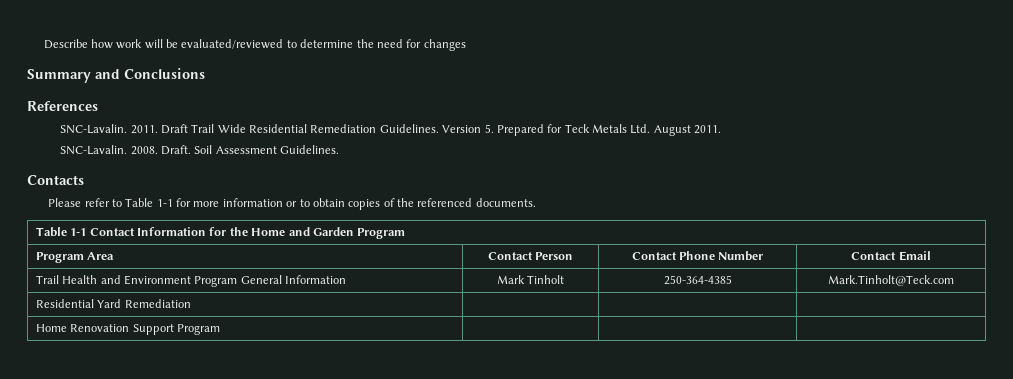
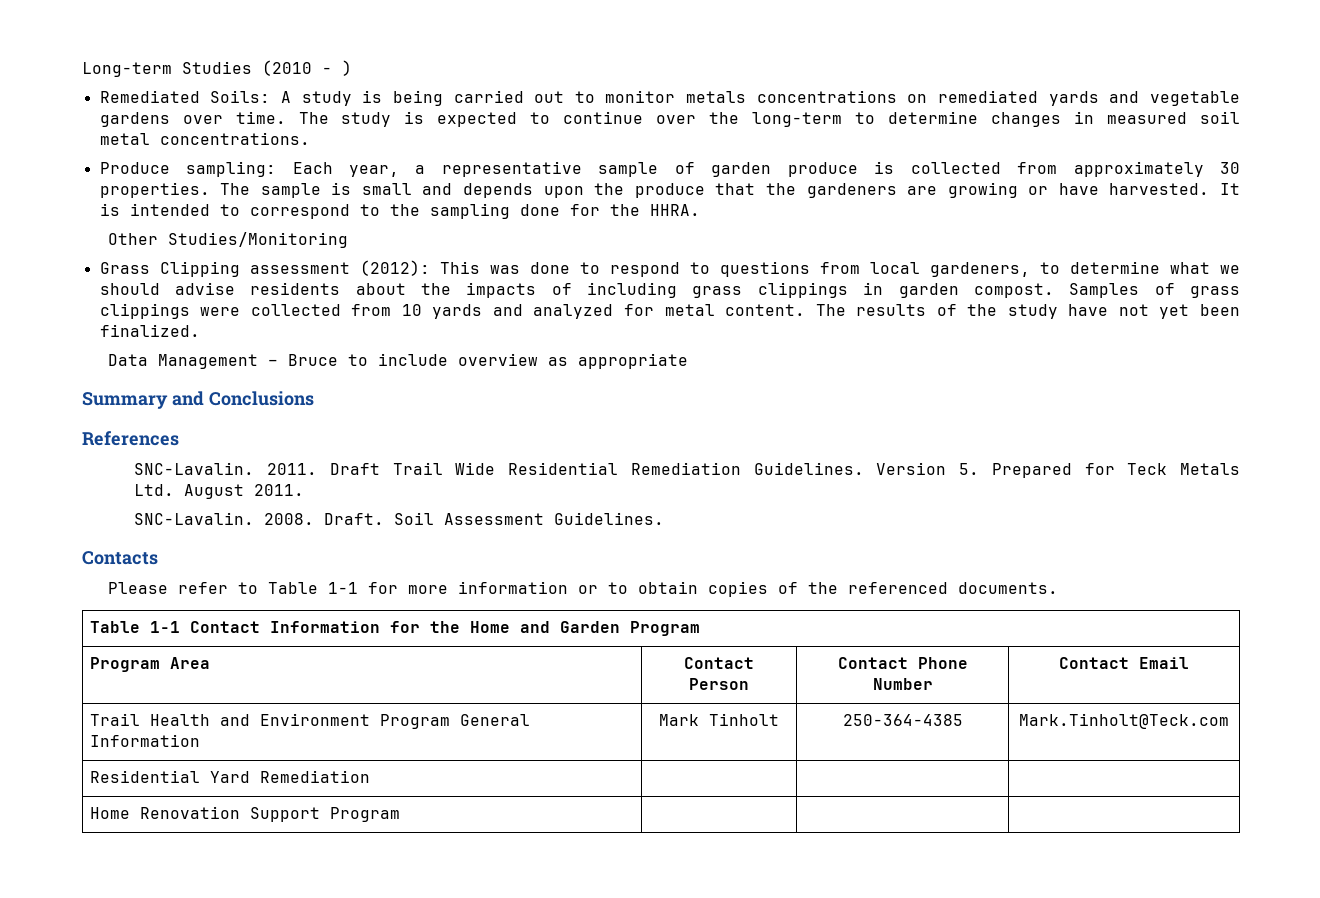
[43,39,466,51] Describe how work will be evaluated/reviewed to determine the need for changes -> [82,60,352,77] [99,90,1240,106] [99,111,1241,127] [99,132,310,145] [99,161,1241,177] [99,182,1241,198] [99,203,700,219] [108,232,349,248] [99,260,1240,277] [99,282,1240,298] [99,303,1240,319] [99,324,200,337] [108,353,689,369] Long-term Studies (2010 - ) // Remediated Soils: A study is being carried out to monitor metals concentrations on remediated yards and vegetable gardens over time. The study is expected to continue over the long-term to determine changes in measured soil metal concentrations. // Produce sampling: Each year, a representative sample of garden produce is collected from approximately 30 properties. The sample is small and depends upon the produce that the gardeners are growing or have harvested. It is intended to correspond to the sampling done for the HHRA. // Other Studies/Monitoring // Grass Clipping assessment (2012): This was done to respond to questions from local gardeners, to determine what we should advise residents about the impacts of including grass clippings in garden compost. Samples of grass clippings were collected from 10 yards and analyzed for metal content. The results of the study have not yet been finalized. // Data Management – Bruce to include overview as appropriate

